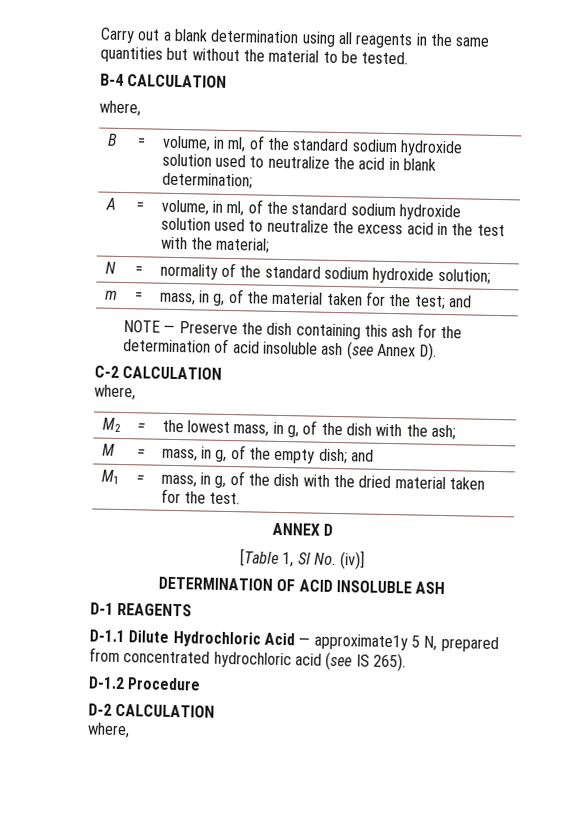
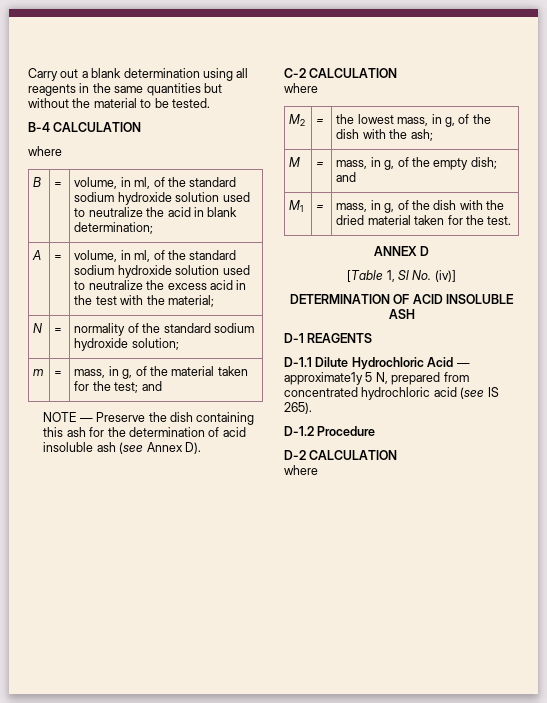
[99,100,141,117] where, -> [28,146,62,156] where
[94,384,136,401] where, -> [284,83,318,93] where
[87,722,130,739] where, -> [284,465,318,475] where

